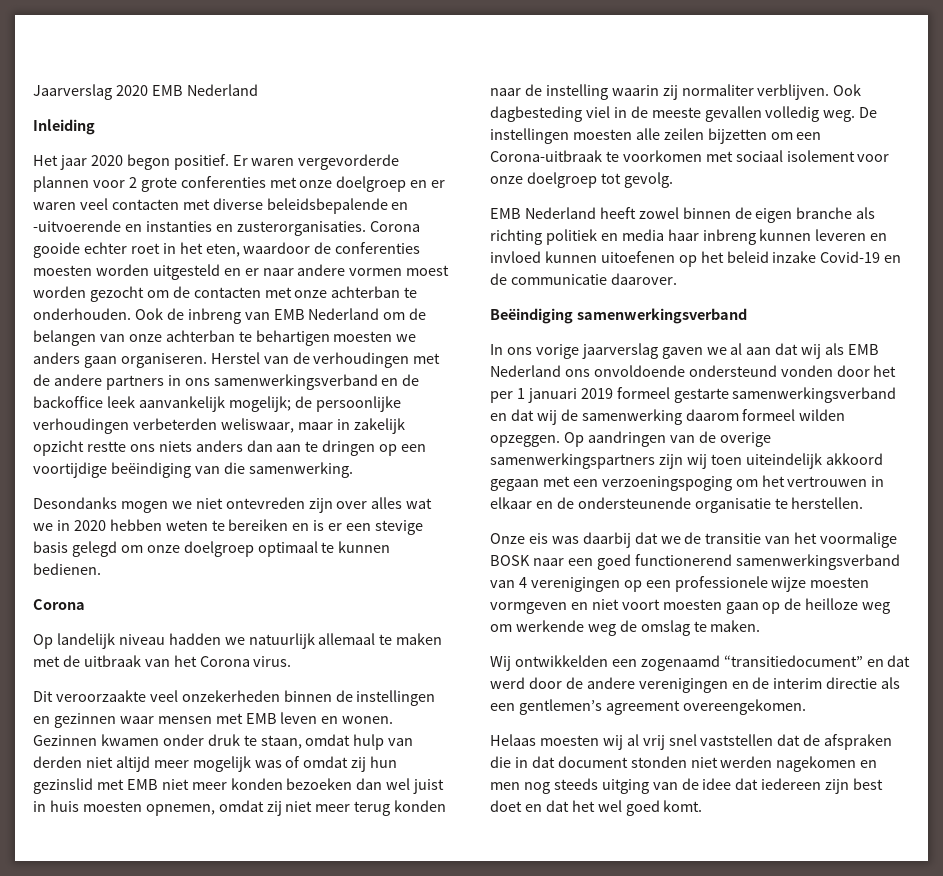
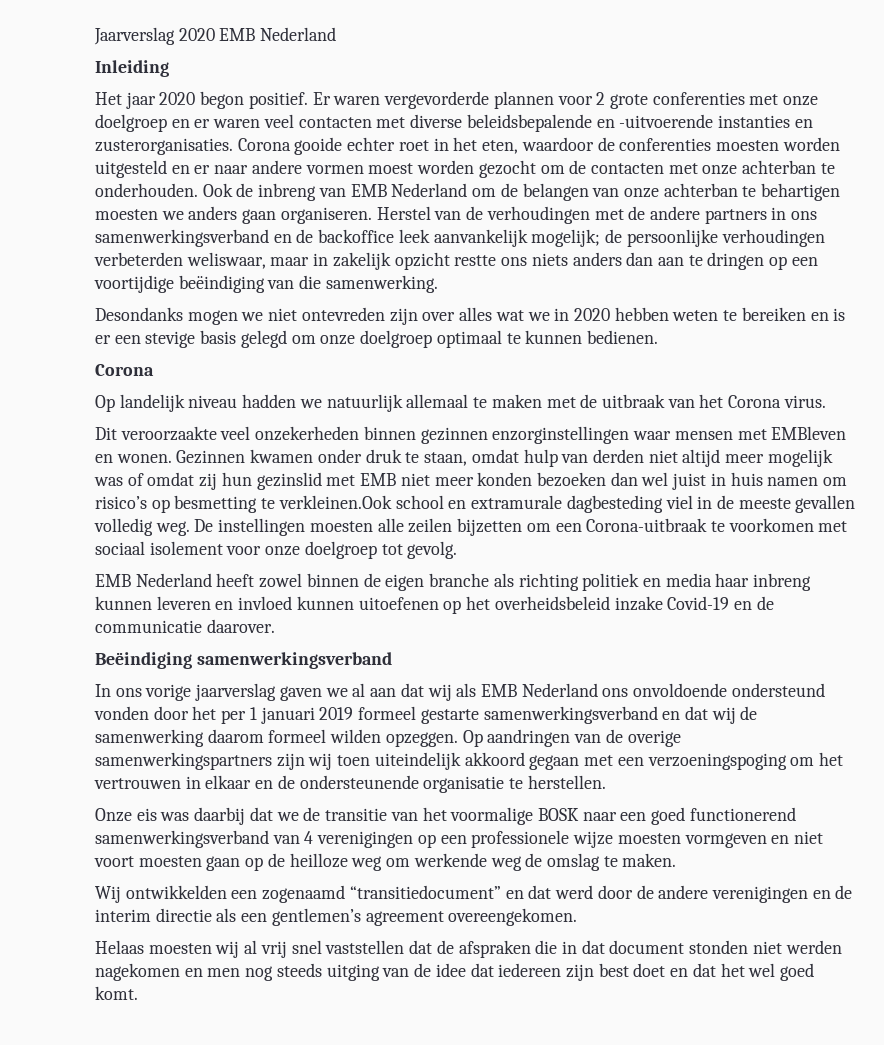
[124,224,142,232] en -> (714, 121) none
[335,690,436,706] [33,713,116,728] de instellingen en gezinnen -> [420,426,630,444] gezinnen enzorginstellingen
[245,712,318,724] EMB leven -> [771,426,847,440] EMBleven
[82,800,447,816] [490,84,862,100] moesten opnemen, omdat zij niet meer terug konden naar de instelling waarin zij normaliter verblijven. Ook -> [767,477,848,486] [95,495,563,513] namen om risico’s op besmetting te verkleinen.Ook school en extramurale
[726,251,769,263] beleid -> [494,596,610,610] overheidsbeleid

